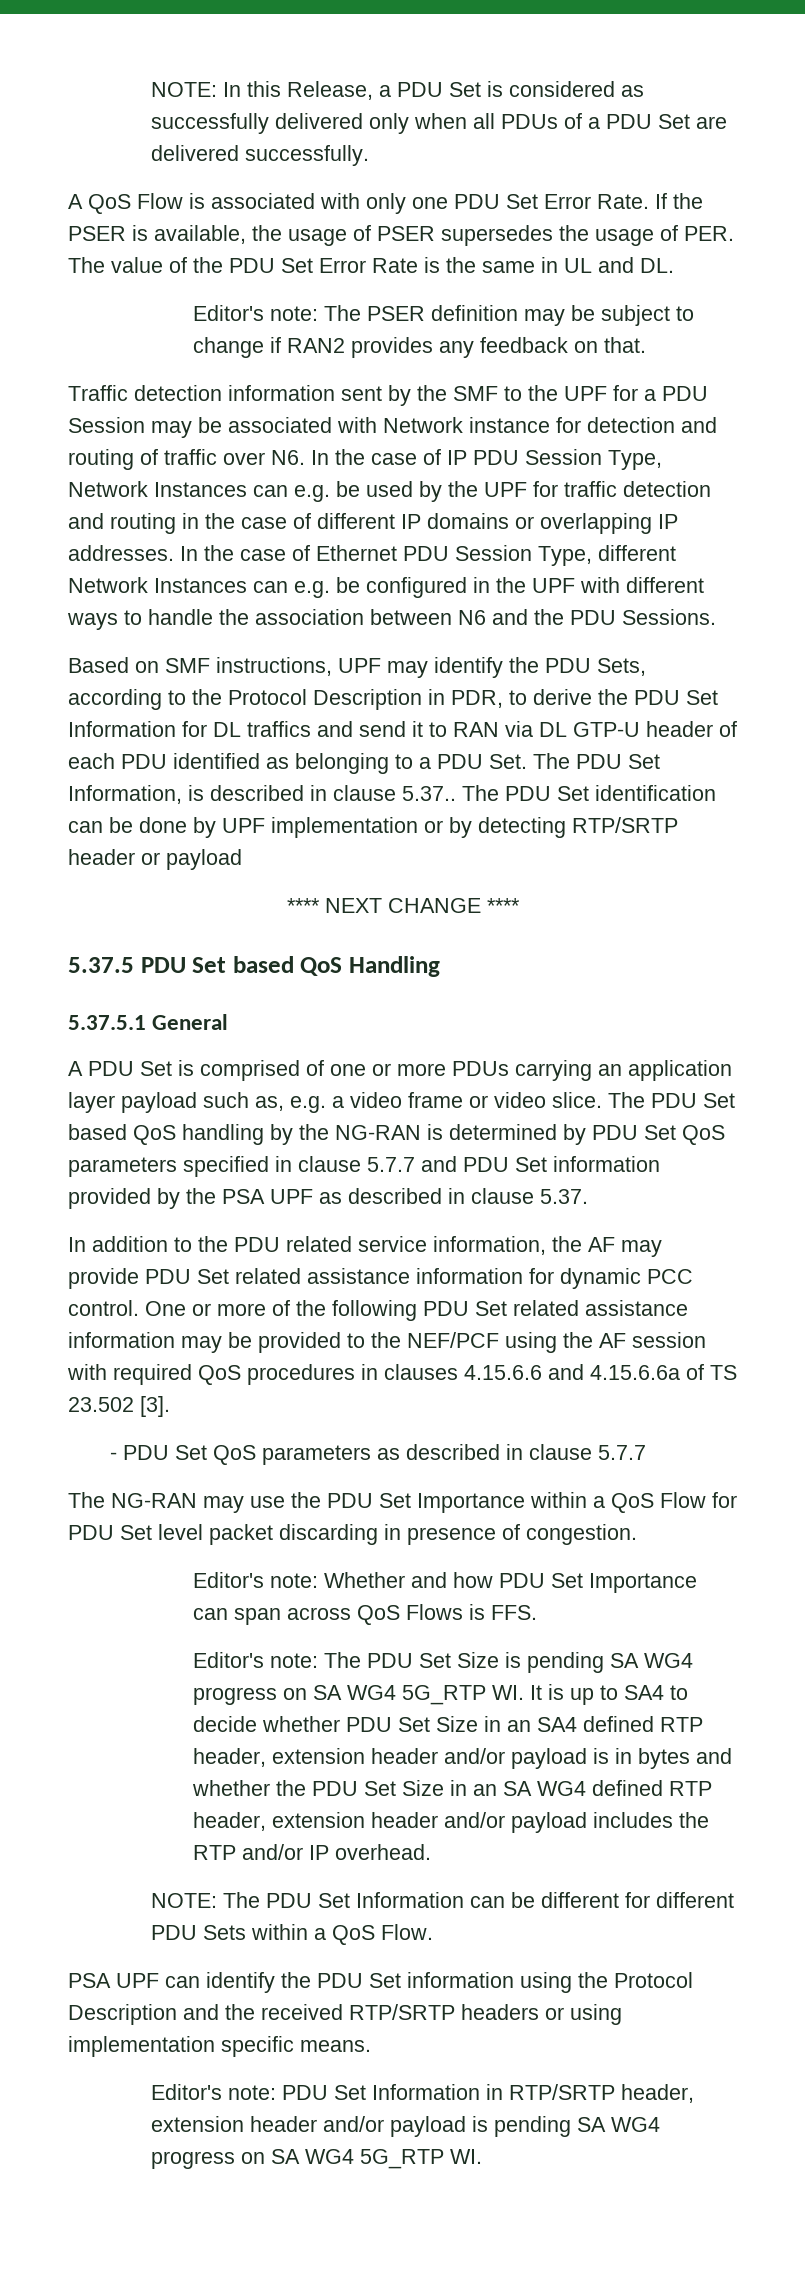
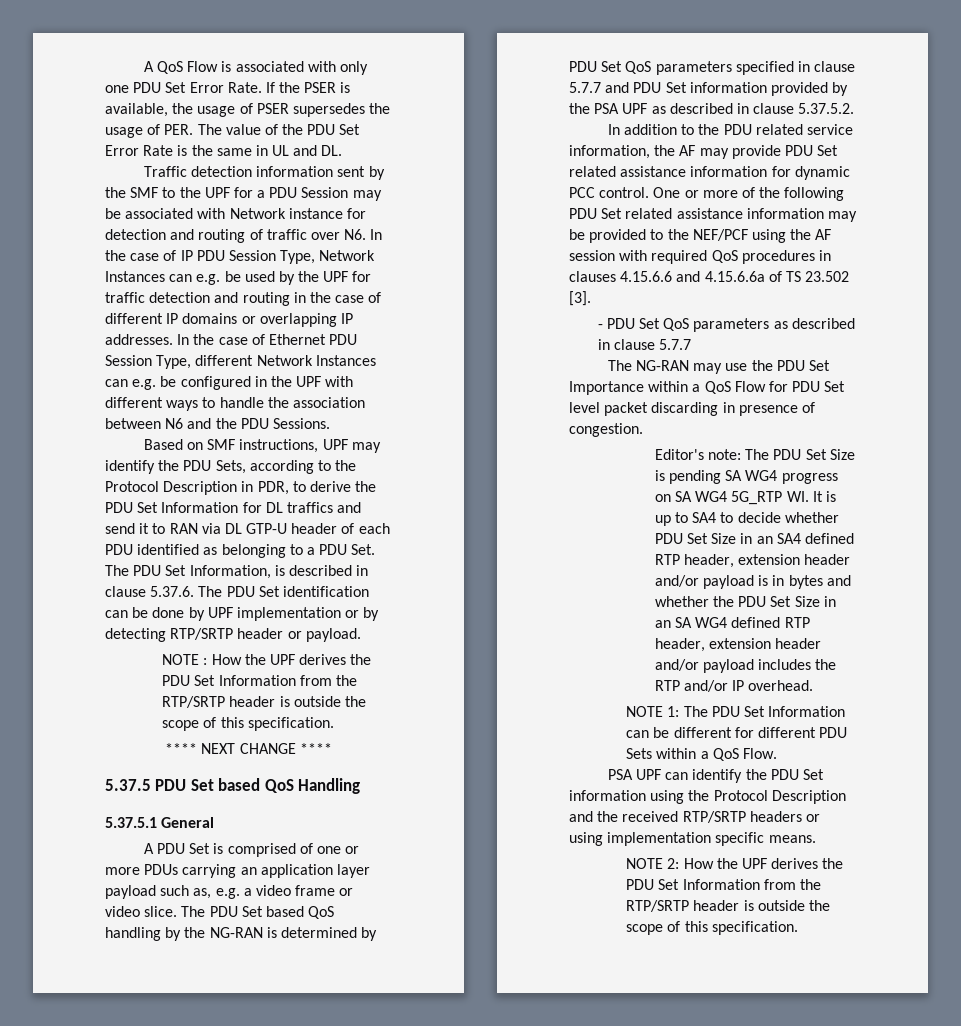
[151,81,645,100] [151,113,728,134] [151,145,370,166] NOTE: In this Release, a PDU Set is considered as successfully delivered only when all PDUs of a PDU Set are delivered successfully. // -> (143, 66) none
[193,305,695,326] [193,337,647,358] // Editor's note: The PSER definition may be subject to change if RAN2 provides any feedback on that. -> (343, 150) none
[402,786,456,801] 5.37.. -> [150,586,195,597] 5.37.6.
[166,849,242,870] payload -> [305,628,361,642] [162,654,372,665] [162,675,358,686] [162,696,367,708] [162,717,334,731] payload. // NOTE : How the UPF derives the PDU Set Information from the RTP/SRTP header is outside the scope of this specification.
[540,1189,588,1204] 5.37. -> [798,103,855,114] 5.37.5.2.
[193,1572,698,1593] [193,1604,538,1625] // Editor's note: Whether and how PDU Set Importance can span across QoS Flows is FFS. -> (643, 430) none
[151,1893,218,1908] NOTE: -> [626,706,680,717] NOTE 1:
[151,2084,695,2103] [151,2116,661,2137] [151,2149,483,2169] Editor's note: PDU Set Information in RTP/SRTP header, extension header and/or payload is pending SA WG4 progress on SA WG4 5G_RTP WI. -> [626,858,844,869] [626,879,822,890] [626,900,831,912] [626,921,798,935] NOTE 2: How the UPF derives the PDU Set Information from the RTP/SRTP header is outside the scope of this specification.

